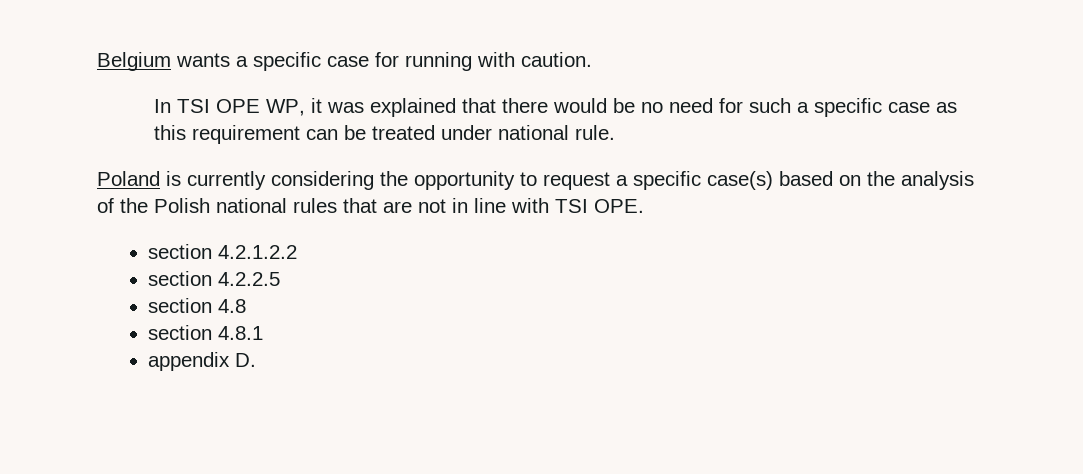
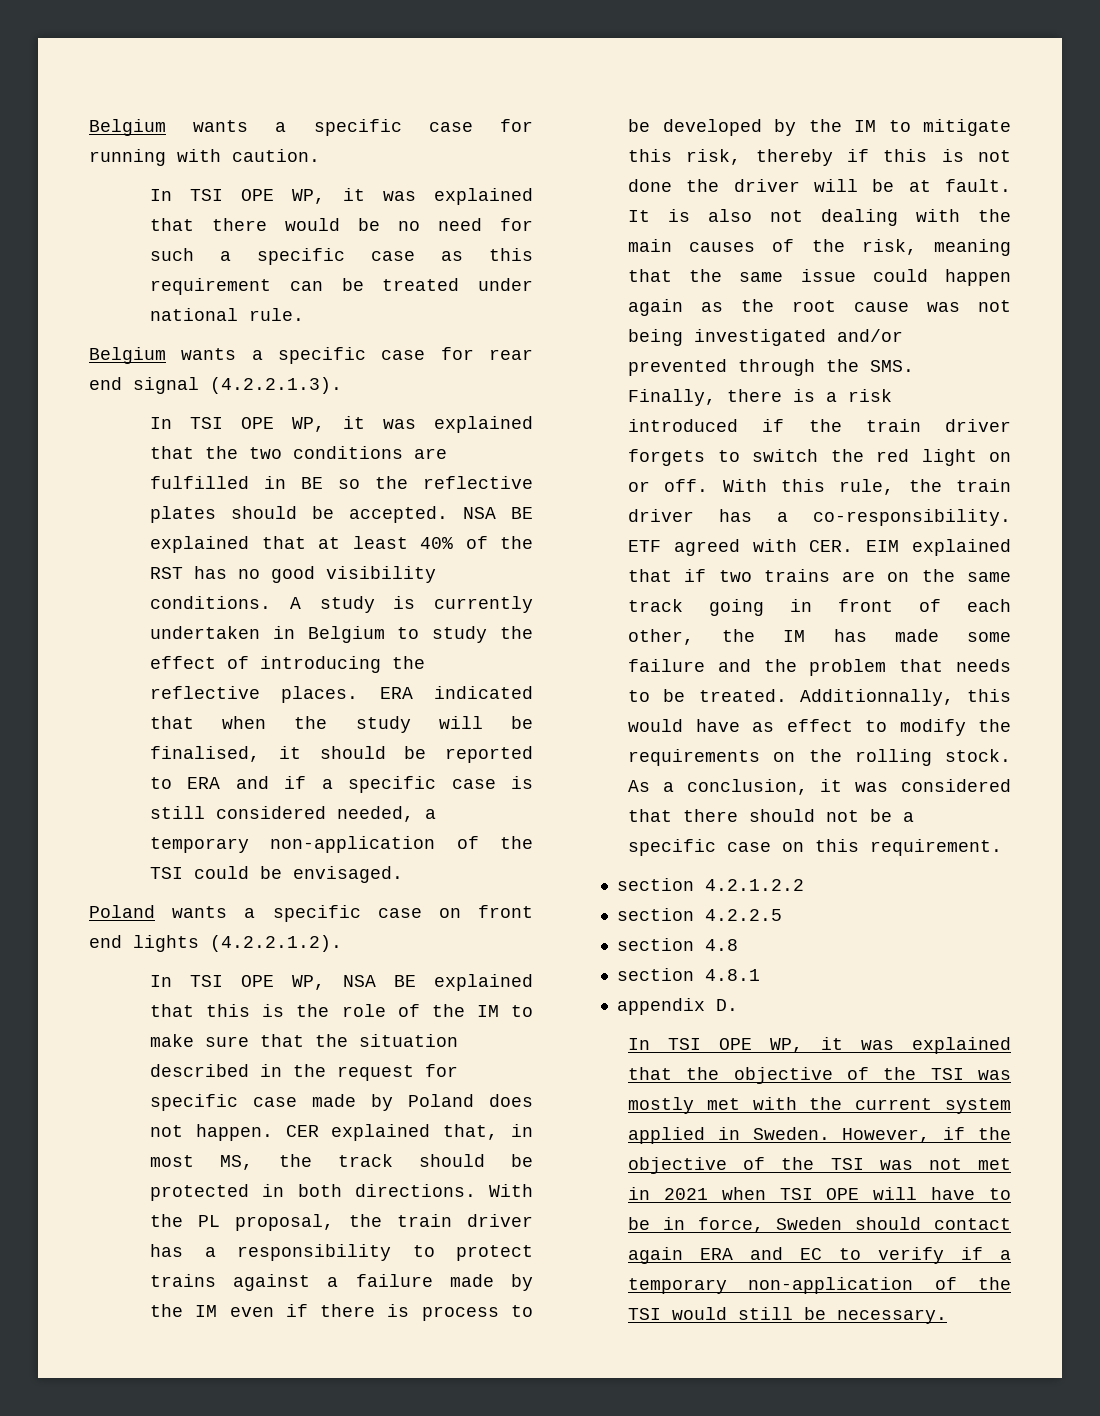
[97,171,974,190] [97,198,644,213] Poland is currently considering the opportunity to request a specific case(s) based on the analysis of the Polish national rules that are not in line with TSI OPE. -> [89,347,533,364] [89,377,342,394] [150,416,533,433] [150,446,448,459] [150,476,533,489] [150,506,533,523] [150,536,533,553] [150,566,437,583] [150,596,533,613] [150,626,533,643] [150,656,426,673] [150,686,533,703] [150,716,533,733] [150,746,533,763] [150,776,533,793] [150,806,437,822] [150,836,533,853] [150,866,404,883] [89,905,533,922] [89,935,342,952] [150,974,533,991] [150,1004,533,1017] [150,1034,459,1047] [150,1064,459,1081] [150,1094,533,1111] [150,1124,533,1141] [150,1154,533,1170] [150,1184,533,1201] [150,1214,533,1231] [150,1244,533,1261] [150,1274,533,1291] [150,1304,533,1321] [628,119,1011,136] [628,149,1011,166] [628,179,1011,192] [628,209,1011,226] [628,239,1011,256] [628,269,1011,286] [628,299,1011,316] [628,329,904,346] [628,359,915,376] [628,389,893,406] [628,419,1011,432] [628,449,1011,466] [628,479,1011,495] [628,509,1011,526] [628,539,1011,556] [628,569,1011,582] [628,599,1011,616] [628,629,1011,645] [628,659,1011,676] [628,689,1011,706] [628,719,1011,736] [628,749,1011,766] [628,779,1011,795] [628,809,915,822] [628,839,1003,856] Belgium wants a specific case for rear end signal (4.2.2.1.3). // In TSI OPE WP, it was explained that the two conditions are fulfilled in BE so the reflective plates should be accepted. NSA BE explained that at least 40% of the RST has no good visibility conditions. A study is currently undertaken in Belgium to study the effect of introducing the reflective places. ERA indicated that when the study will be finalised, it should be reported to ERA and if a specific case is still considered needed, a temporary non-application of the TSI could be envisaged. // Poland wants a specific case on front end lights (4.2.2.1.2). // In TSI OPE WP, NSA BE explained that this is the role of the IM to make sure that the situation described in the request for specific case made by Poland does not happen. CER explained that, in most MS, the track should be protected in both directions. With the PL proposal, the train driver has a responsibility to protect trains against a failure made by the IM even if there is process to be developed by the IM to mitigate this risk, thereby if this is not done the driver will be at fault. It is also not dealing with the main causes of the risk, meaning that the same issue could happen again as the root cause was not being investigated and/or prevented through the SMS. Finally, there is a risk introduced if the train driver forgets to switch the red light on or off. With this rule, the train driver has a co-responsibility. ETF agreed with CER. EIM explained that if two trains are on the same track going in front of each other, the IM has made some failure and the problem that needs to be treated. Additionnally, this would have as effect to modify the requirements on the rolling stock. As a conclusion, it was considered that there should not be a specific case on this requirement.
(256, 360) none -> [628,1037,1011,1054] [628,1067,1011,1084] [628,1097,1011,1114] [628,1127,1011,1144] [628,1157,1011,1174] [628,1187,1011,1200] [628,1217,1011,1233] [628,1247,1011,1264] [628,1277,1011,1294] [628,1307,948,1324] // In TSI OPE WP, it was explained that the objective of the TSI was mostly met with the current system applied in Sweden. However, if the objective of the TSI was not met in 2021 when TSI OPE will have to be in force, Sweden should contact again ERA and EC to verify if a temporary non-application of the TSI would still be necessary.

